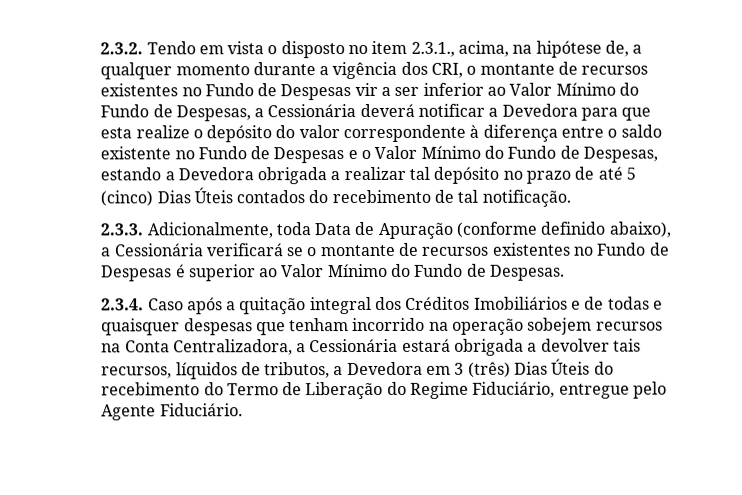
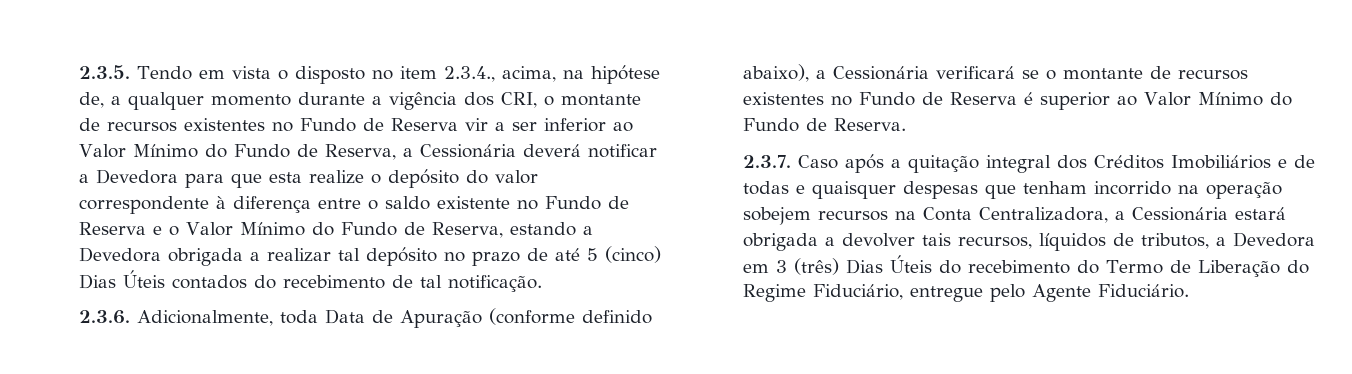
[100,42,144,55] 2.3.2. -> [78,65,130,79] 2.3.5.
[410,41,455,57] 2.3.1., -> [443,66,495,82] 2.3.4.,
[280,84,352,101] Despesas -> [390,118,458,131] Reserva
[175,105,251,122] Despesas, -> [324,144,396,160] Reserva,
[273,147,345,164] Despesas -> [78,222,146,235] Reserva
[583,146,659,163] Despesas, -> [431,222,503,238] Reserva,
[100,223,144,236] 2.3.3. -> [78,310,130,324] 2.3.6.
[101,265,173,282] Despesas -> [949,92,1017,105] Reserva
[490,264,566,281] [101,298,145,311] Despesas. // 2.3.4. -> [833,118,906,131] [742,155,791,168] Reserva. // 2.3.7.

